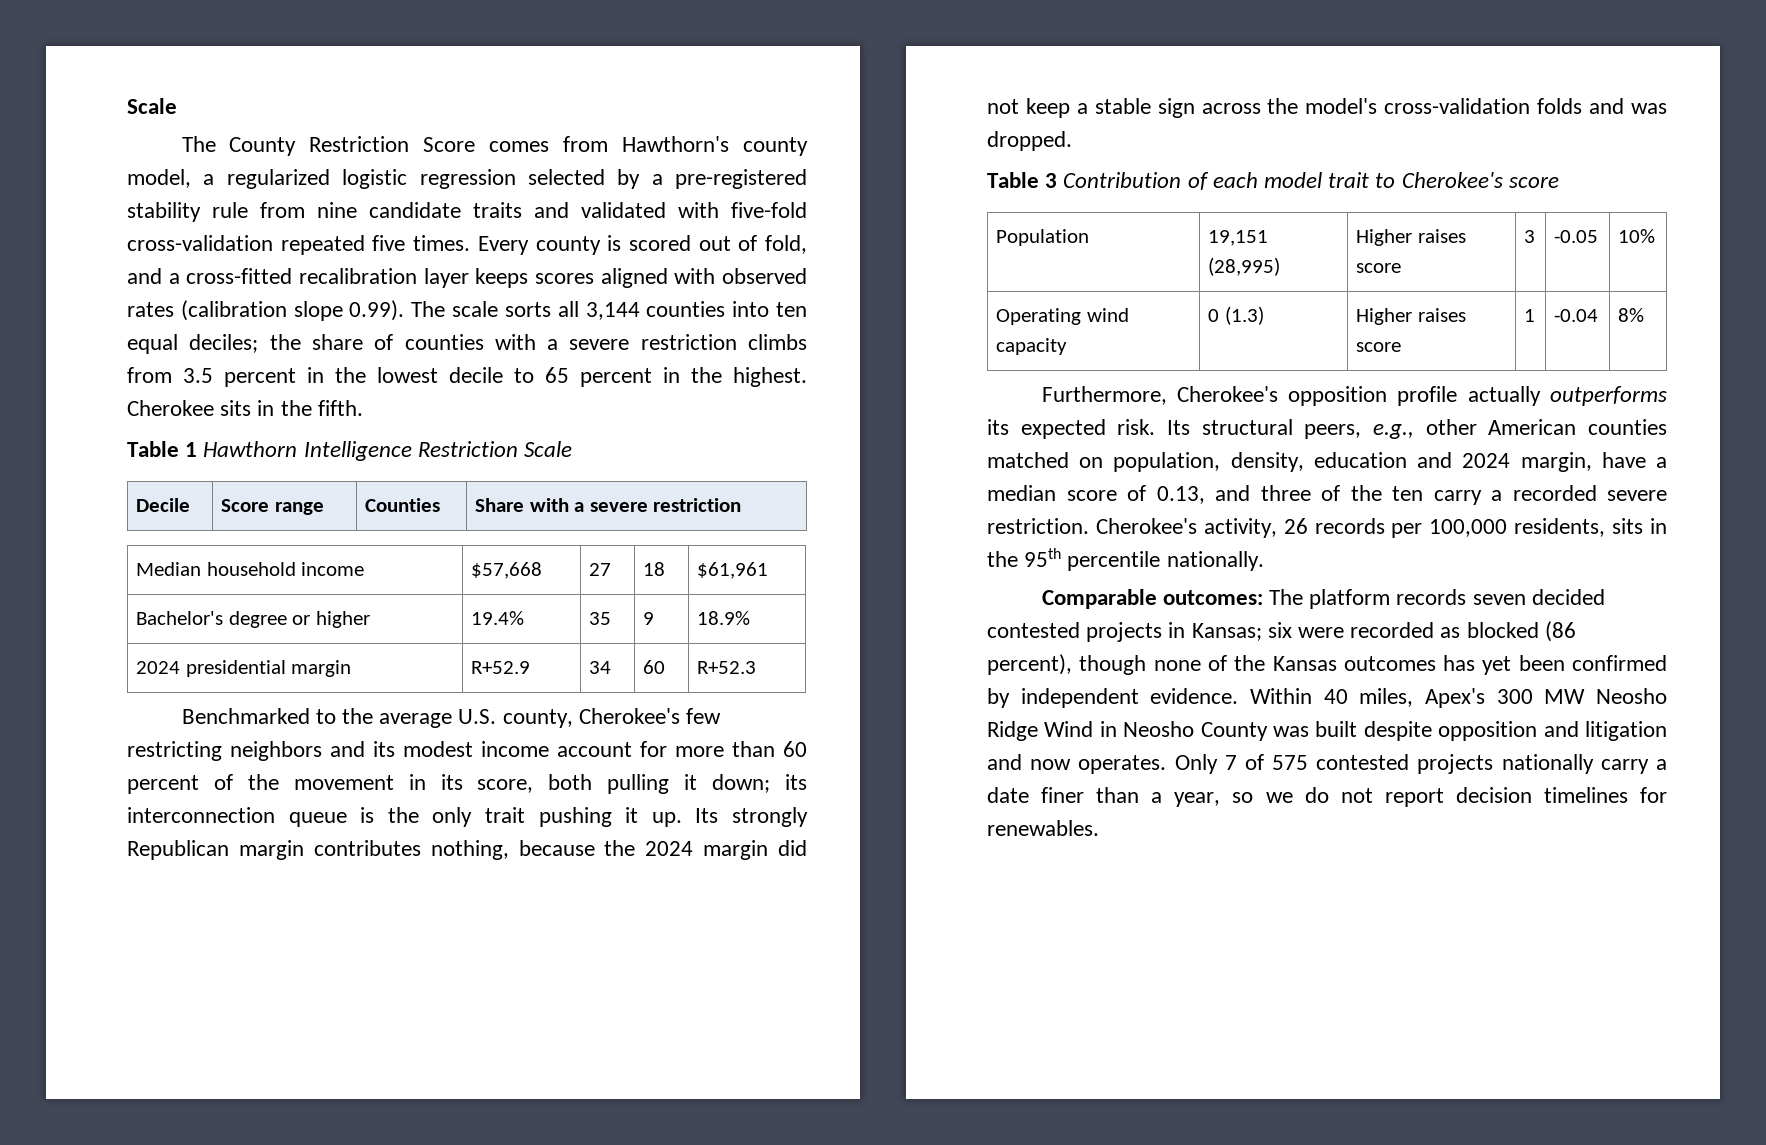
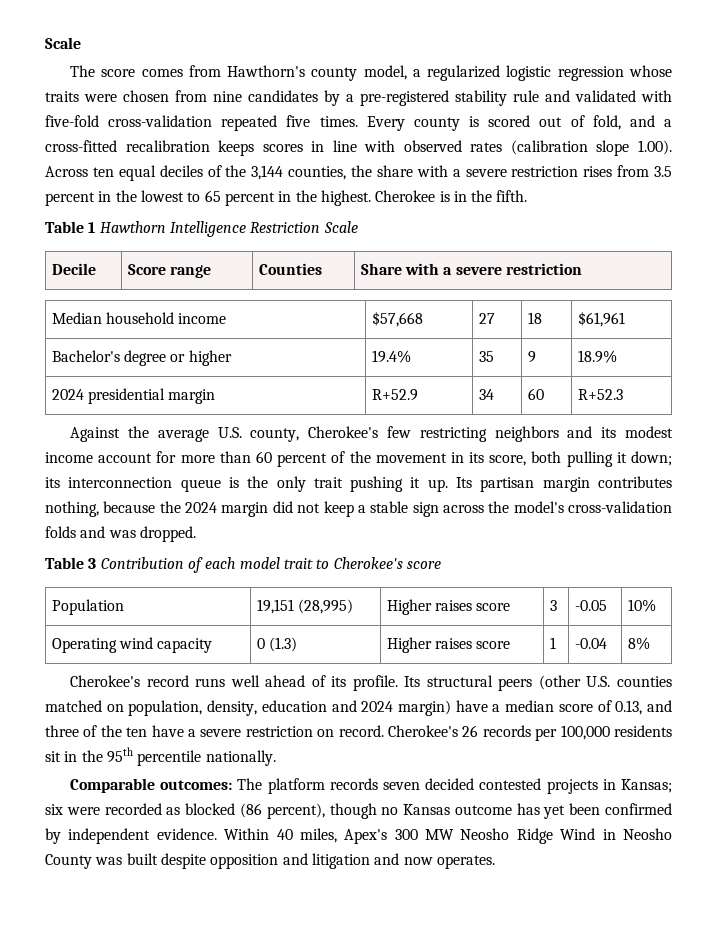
[229,136,476,156] County Restriction Score -> [101,69,136,77] score
[527,169,605,185] selected -> [629,65,673,77] [45,90,318,102] whose traits were chosen from nine candidates
[260,202,522,218] from nine candidate traits -> (539, 96) none
[423,268,469,288] layer -> (210, 146) none
[600,268,668,288] aligned -> [311,140,357,152] in line
[349,300,808,321] [127,334,807,354] 0.99). The scale sorts all 3,144 counties into ten equal deciles; the share of counties with a severe restriction climbs -> [638,140,672,155] [45,165,613,181] 1.00). Across ten equal deciles of the 3,144 counties, the share with a severe restriction rises
[449,367,503,383] decile -> (184, 196) none
[220,400,252,416] sits -> [439,191,450,202] is
[181,708,336,724] Benchmarked to -> [70,427,121,442] Against
[732,807,809,827] [127,840,229,860] strongly Republican -> [480,477,535,492] partisan
[1041,386,1667,406] [987,419,1577,439] Furthermore, Cherokee's opposition profile actually outperforms its expected risk. Its structural peers, e.g., other American -> [70,675,611,691] Cherokee's record runs well ahead of its profile. Its structural peers (other U.S.
[1520,452,1592,472] margin, -> [398,700,452,716] margin)
[1433,485,1667,505] [987,518,1277,538] carry a recorded severe restriction. Cherokee's activity, -> [151,725,458,737] have a severe restriction on record. Cherokee's
[1514,518,1644,537] residents, sits -> [613,725,672,737] [45,751,61,762] residents sit
[1153,655,1436,671] none of the Kansas outcomes -> [381,804,512,815] no Kansas outcome
[1174,754,1667,774] [987,787,1667,807] [987,820,1099,836] Only 7 of 575 contested projects nationally carry a date finer than a year, so we do not report decision timelines for renewables. -> (495, 862) none

